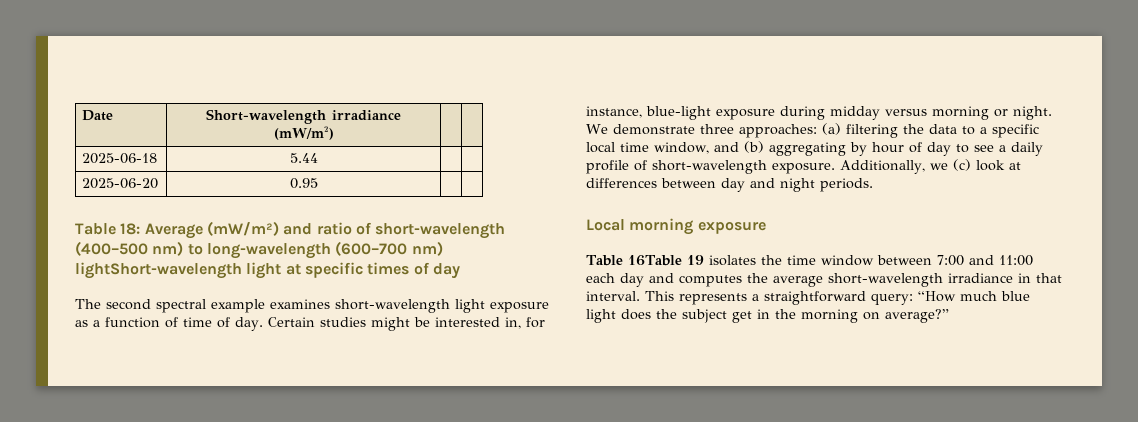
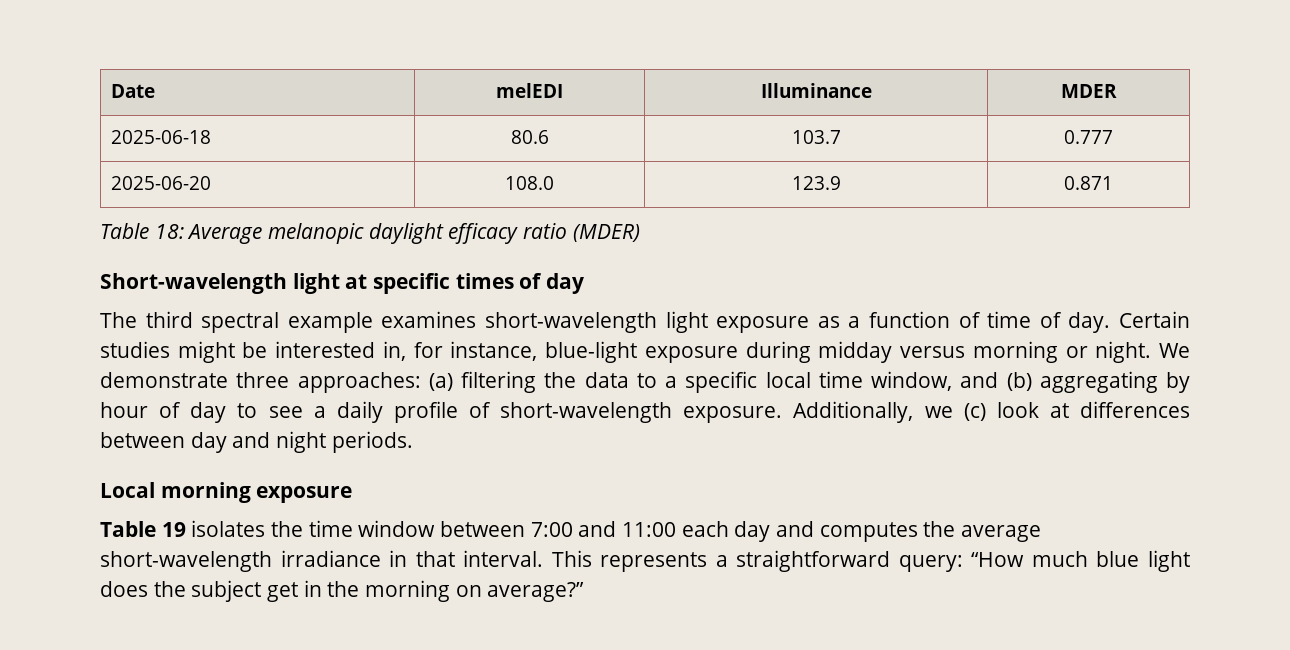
[206,109,401,124] [273,126,334,140] [82,153,158,164] [289,153,318,163] [82,178,159,189] [289,178,318,189] [75,221,506,239] [75,241,443,259] [75,262,242,279] Short-wavelength irradiance (mW/m²) | | // 2025-06-18 | 5.44 | | // 2025-06-20 | 0.95 | | // Table 18: Average (mW/m²) and ratio of short-wavelength (400–500 nm) to long-wavelength (600–700 nm) lightShort-wavelength -> [496,83,563,98] [760,83,872,98] [1060,84,1117,98] [110,130,211,144] [510,130,549,144] [791,130,841,144] [1064,130,1113,144] [110,176,211,190] [505,176,554,190] [791,176,841,190] [1064,176,1113,190] [100,223,640,244] [100,273,287,294] melEDI | Illuminance | MDER // 2025-06-18 | 80.6 | 103.7 | 0.777 // 2025-06-20 | 108.0 | 123.9 | 0.871 // Table 18: Average melanopic daylight efficacy ratio (MDER) // Short-wavelength
[106,299,151,310] second -> [145,311,193,328] third
[627,255,682,266] 16Table -> (156, 529) none

